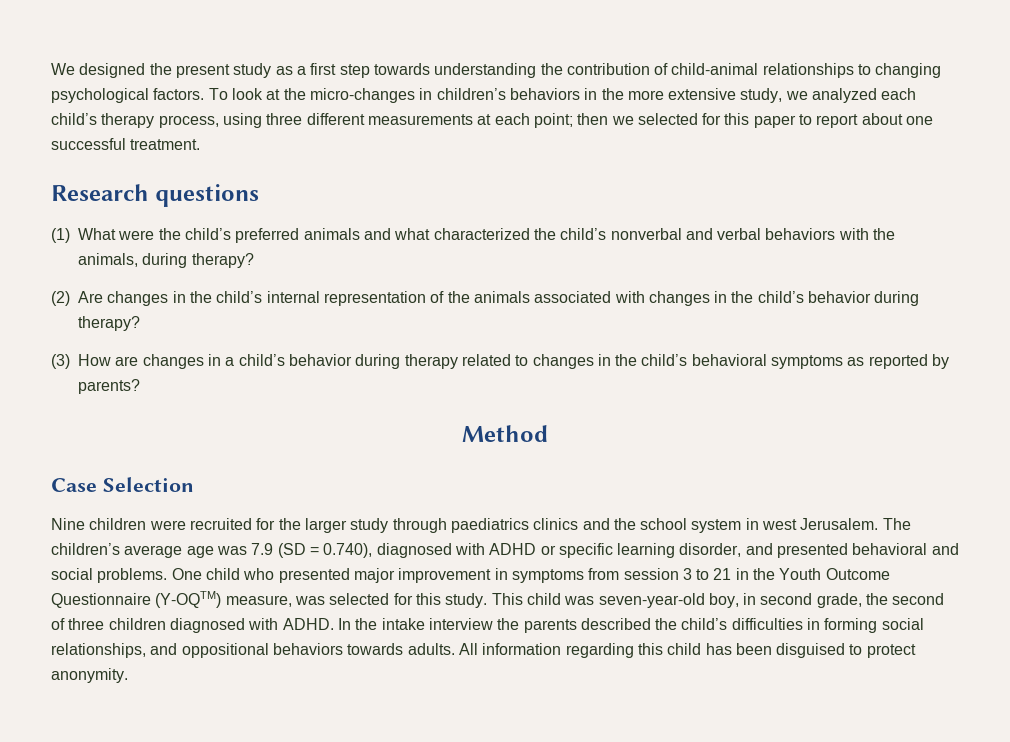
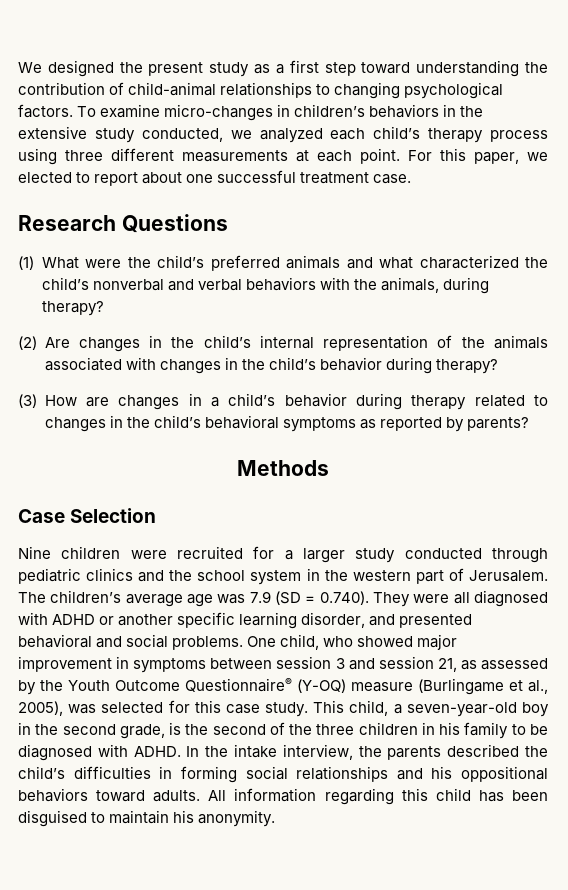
[373,63,430,75] towards -> [361,62,411,74] toward
[231,88,306,100] look at the -> [100,104,161,118] examine
[627,88,783,103] more extensive study, -> [18,126,223,143] extensive study conducted,
[158,115,219,128] process, -> [490,130,548,142] process
[533,113,796,128] point; then we selected for this paper -> [360,148,548,164] [18,172,72,183] point. For this paper, we elected
[130,139,201,150] treatment. -> [300,172,412,184] treatment case.
[155,184,260,207] questions -> [121,214,228,233] Questions
[462,425,548,442] Method -> [237,460,329,476] Methods
[278,518,301,530] the -> [284,550,293,560] a
[392,518,529,533] through paediatrics -> [404,548,548,563] [18,568,81,584] conducted through pediatric
[762,519,798,530] west -> [324,568,464,584] the western part of
[323,543,373,558] 0.740), -> [319,591,470,607] 0.740). They were all
(556, 550) none -> [118,614,174,626] another
[205,568,350,583] child who presented -> [280,634,414,650] child, who showed
[588,568,620,580] from -> [210,658,273,669] between
[696,568,890,580] [51,591,292,608] to 21 in the Youth Outcome Questionnaire (Y-OQTM) measure, -> [348,656,549,672] [18,678,548,695] [18,701,63,716] and session 21, as assessed by the Youth Outcome Questionnaire® (Y-OQ) measure (Burlingame et al., 2005),
(441, 599) none -> [225,704,260,714] case
[526,593,757,608] child was seven-year-old boy, in -> [349,700,549,717] [18,722,59,735] child, a seven-year-old boy in the
(862, 600) none -> [169,722,182,735] is
(65, 624) none -> [289,724,313,735] the
(166, 624) none -> [421,722,548,739] in his family to be
[428,618,493,630] interview -> [282,744,353,760] interview,
[51,643,178,658] relationships, and -> [296,766,453,782] relationships and his
[347,643,404,655] towards -> [96,790,146,802] toward
[866,644,916,658] protect -> [109,810,195,824] maintain his

